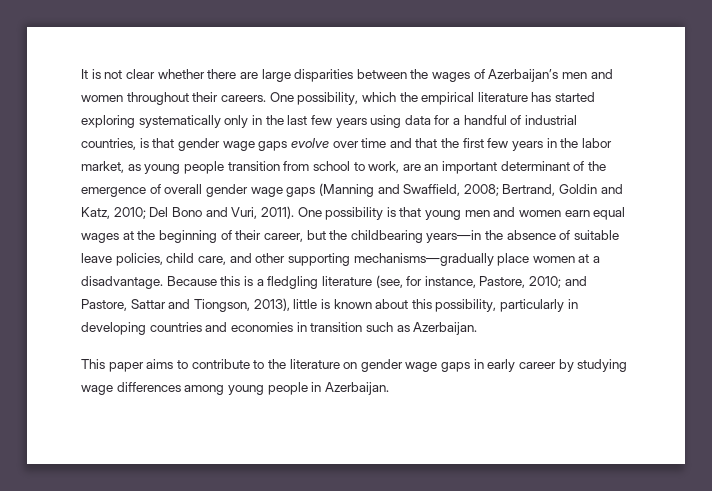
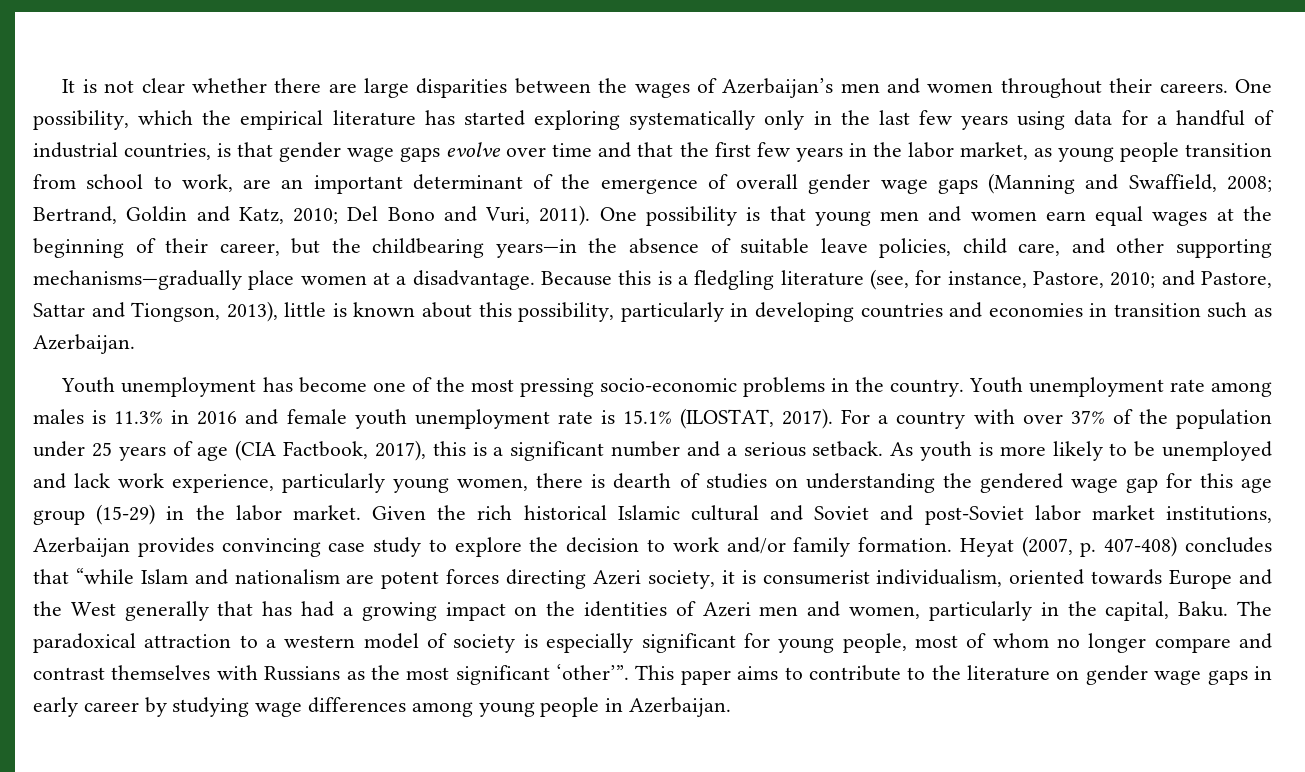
(478, 328) none -> [61,377,1272,397] [33,408,1272,429] [33,440,1273,461] [33,473,1272,493] [33,504,1272,525] [33,536,1273,557] [33,568,1273,589] [33,601,1272,621] [33,633,1272,653] [33,664,630,685] Youth unemployment has become one of the most pressing socio-economic problems in the country. Youth unemployment rate among males is 11.3% in 2016 and female youth unemployment rate is 15.1% (ILOSTAT, 2017). For a country with over 37% of the population under 25 years of age (CIA Factbook, 2017), this is a significant number and a serious setback. As youth is more likely to be unemployed and lack work experience, particularly young women, there is dearth of studies on understanding the gendered wage gap for this age group (15-29) in the labor market. Given the rich historical Islamic cultural and Soviet and post-Soviet labor market institutions, Azerbaijan provides convincing case study to explore the decision to work and/or family formation. Heyat (2007, p. 407-408) concludes that “while Islam and nationalism are potent forces directing Azeri society, it is consumerist individualism, oriented towards Europe and the West generally that has had a growing impact on the identities of Azeri men and women, particularly in the capital, Baku. The paradoxical attraction to a western model of society is especially significant for young people, most of whom no longer compare and contrast themselves with Russians as the most significant ‘other’”.

